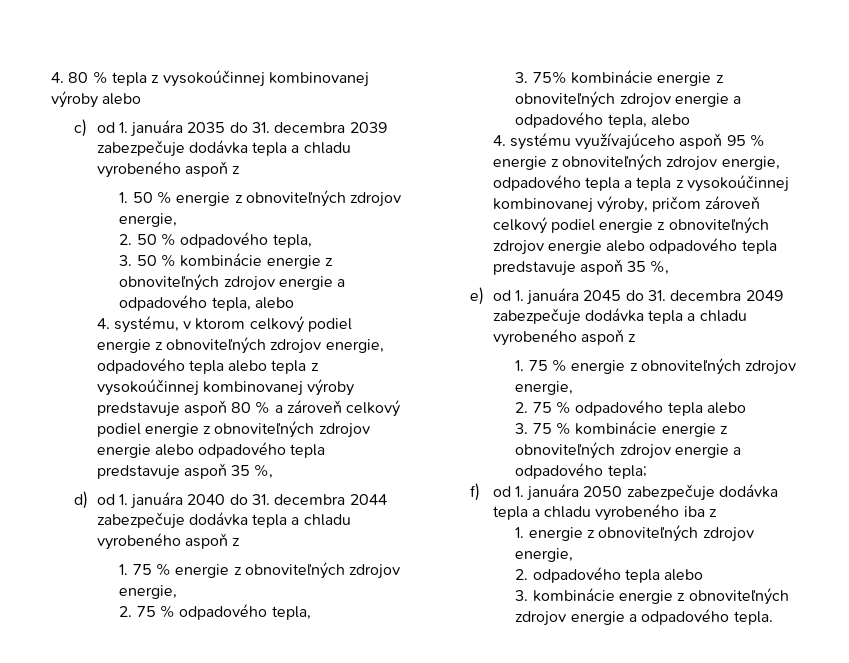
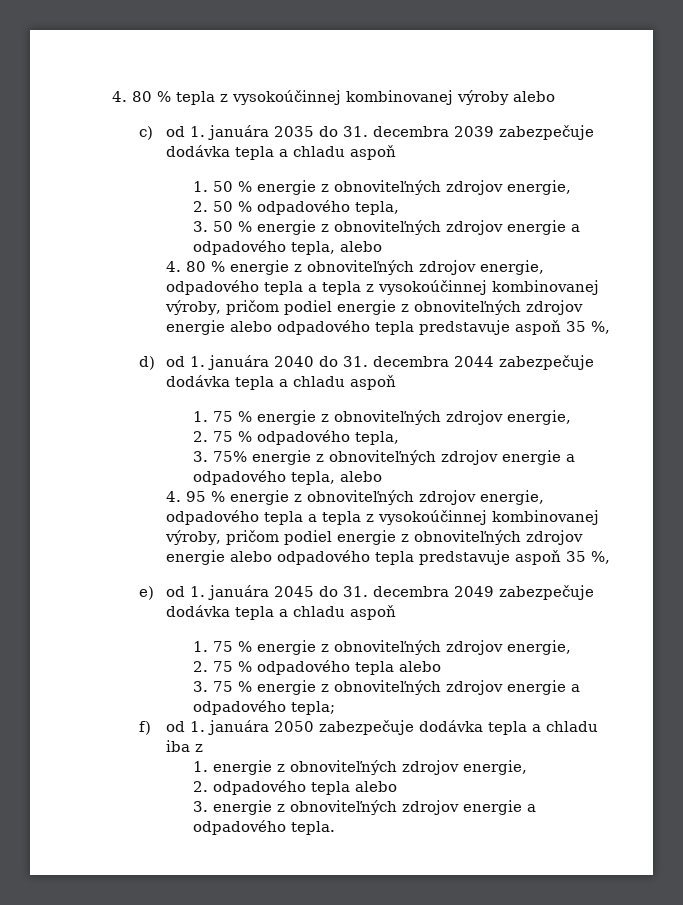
[96,161,241,178] vyrobeného aspoň z -> [350,145,397,160] aspoň
[180,253,263,267] kombinácie -> (253, 226) none
[113,316,353,333] [96,337,384,354] [96,358,319,374] [96,379,355,396] [96,400,401,417] systému, v ktorom celkový podiel energie z obnoviteľných zdrojov energie, odpadového tepla alebo tepla z vysokoúčinnej kombinovanej výroby predstavuje aspoň 80 % a zároveň celkový -> [186,260,545,275] [166,280,600,295] [165,300,280,315] 80 % energie z obnoviteľných zdrojov energie, odpadového tepla a tepla z vysokoúčinnej kombinovanej výroby, pričom
[96,533,241,550] vyrobeného aspoň z -> [350,375,397,390] aspoň
[570,70,653,84] kombinácie -> (248, 456) none
[509,133,723,150] systému využívajúceho aspoň -> (182, 496) none
[705,196,761,209] [492,217,547,234] zároveň celkový -> (280, 537) none
[492,329,637,346] vyrobeného aspoň z -> [350,605,397,620] aspoň
[575,421,658,435] kombinácie -> (253, 686) none
[595,504,680,521] vyrobeného -> (599, 726) none
[532,588,615,602] kombinácie -> (209, 806) none

